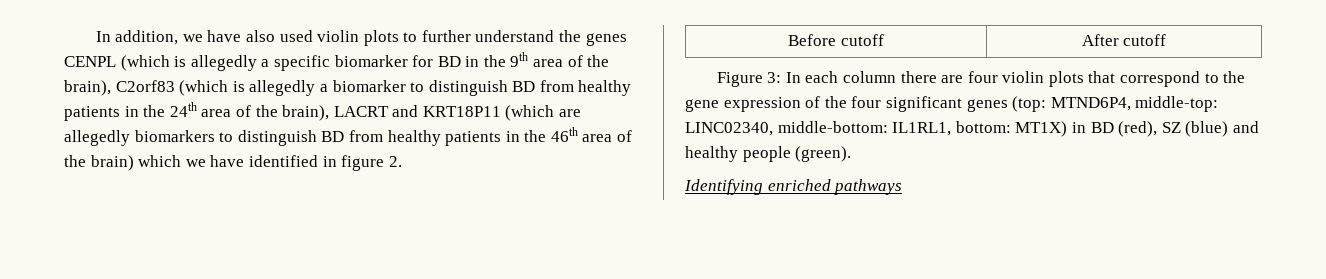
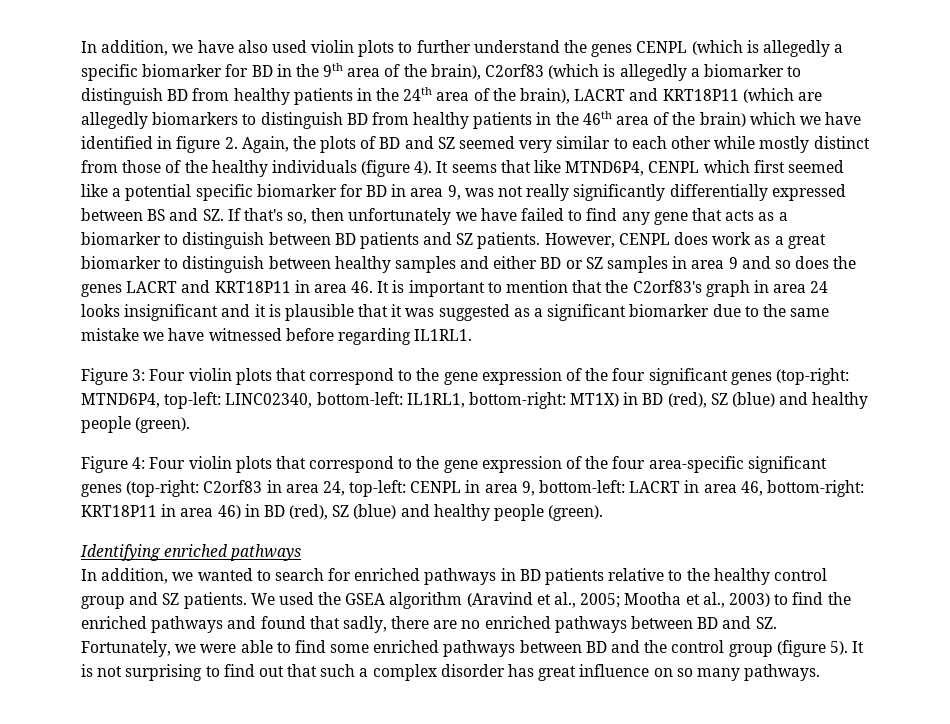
[788,34,884,46] [1081,34,1167,46] [716,71,998,87] // Before cutoff | After cutoff // Figure 3: In each column there are four -> [241,136,870,153] [81,160,844,177] [81,184,846,201] [81,208,788,225] [81,232,826,249] [81,256,857,273] [81,280,829,297] [81,304,830,321] [81,328,473,345] [81,368,186,385] Again, the plots of BD and SZ seemed very similar to each other while mostly distinct from those of the healthy individuals (figure 4). It seems that like MTND6P4, CENPL which first seemed like a potential specific biomarker for BD in area 9, was not really significantly differentially expressed between BS and SZ. If that's so, then unfortunately we have failed to find any gene that acts as a biomarker to distinguish between BD patients and SZ patients. However, CENPL does work as a great biomarker to distinguish between healthy samples and either BD or SZ samples in area 9 and so does the genes LACRT and KRT18P11 in area 46. It is important to mention that the C2orf83's graph in area 24 looks insignificant and it is plausible that it was suggested as a significant biomarker due to the same mistake we have witnessed before regarding IL1RL1. // Figure 3: Four
[1012,96,1219,112] [685,121,1011,136] (top: MTND6P4, middle-top: LINC02340, middle-bottom: IL1RL1, bottom: -> [775,368,849,385] [81,392,566,409] (top-right: MTND6P4, top-left: LINC02340, bottom-left: IL1RL1, bottom-right:
[684,179,903,195] Identifying enriched pathways -> [81,456,827,473] [81,480,864,497] [81,504,604,521] [80,544,302,561] [81,568,827,585] [81,592,851,609] [81,616,777,633] [81,640,865,657] [81,664,821,681] Figure 4: Four violin plots that correspond to the gene expression of the four area-specific significant genes (top-right: C2orf83 in area 24, top-left: CENPL in area 9, bottom-left: LACRT in area 46, bottom-right: KRT18P11 in area 46) in BD (red), SZ (blue) and healthy people (green). // Identifying enriched pathways // In addition, we wanted to search for enriched pathways in BD patients relative to the healthy control group and SZ patients. We used the GSEA algorithm (Aravind et al., 2005; Mootha et al., 2003) to find the enriched pathways and found that sadly, there are no enriched pathways between BD and SZ. Fortunately, we were able to find some enriched pathways between BD and the control group (figure 5). It is not surprising to find out that such a complex disorder has great influence on so many pathways.

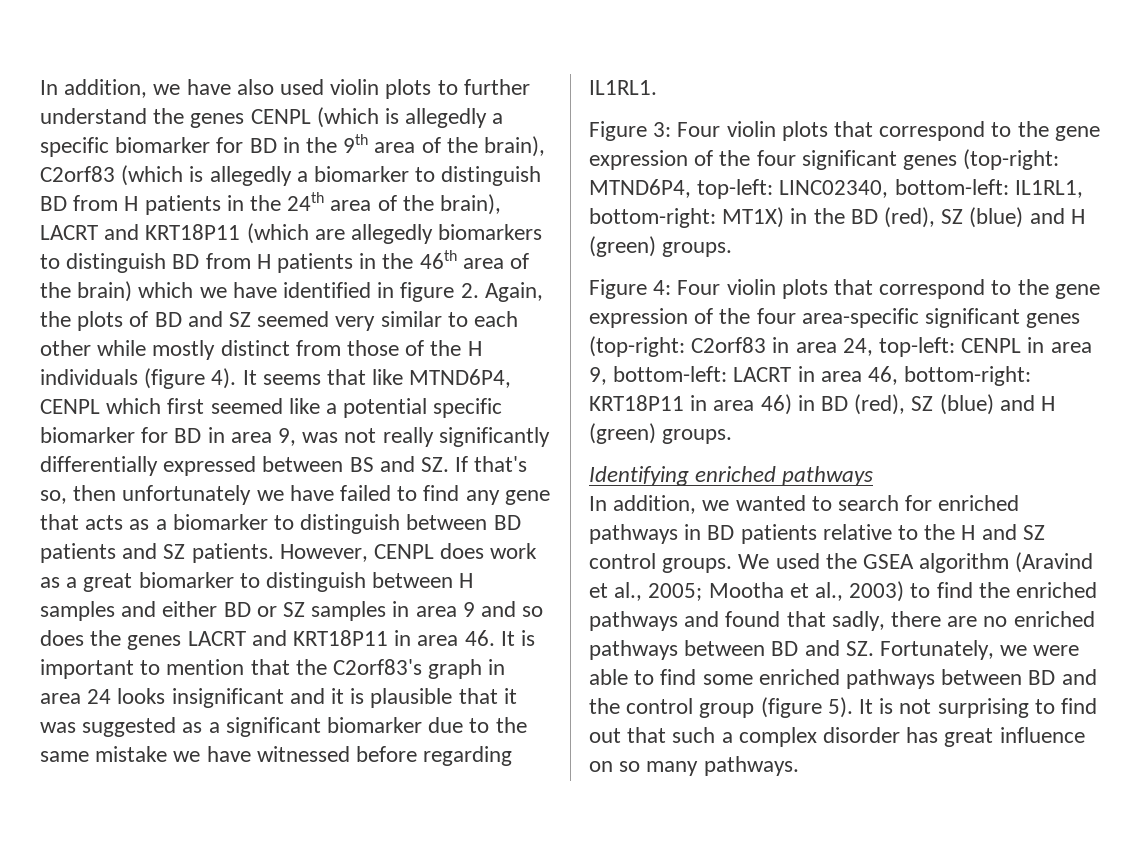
[233,88,290,105] healthy -> [124,196,139,211] H
[413,112,470,129] healthy -> [256,254,271,269] H
[211,160,268,177] healthy -> [467,341,482,356] H
[334,256,391,273] healthy -> [459,573,474,588] H
[642,392,869,409] [81,416,191,433] BD (red), SZ (blue) and healthy people (green). -> [813,207,1085,228] [589,236,733,257] the BD (red), SZ (blue) and H (green) groups.
[433,504,604,521] healthy people (green). -> [1041,396,1056,411] [589,423,733,444] H (green) groups.
[713,568,827,585] [81,592,247,609] healthy control group and SZ patients. -> [961,524,1045,540] [589,553,733,573] H and SZ control groups.

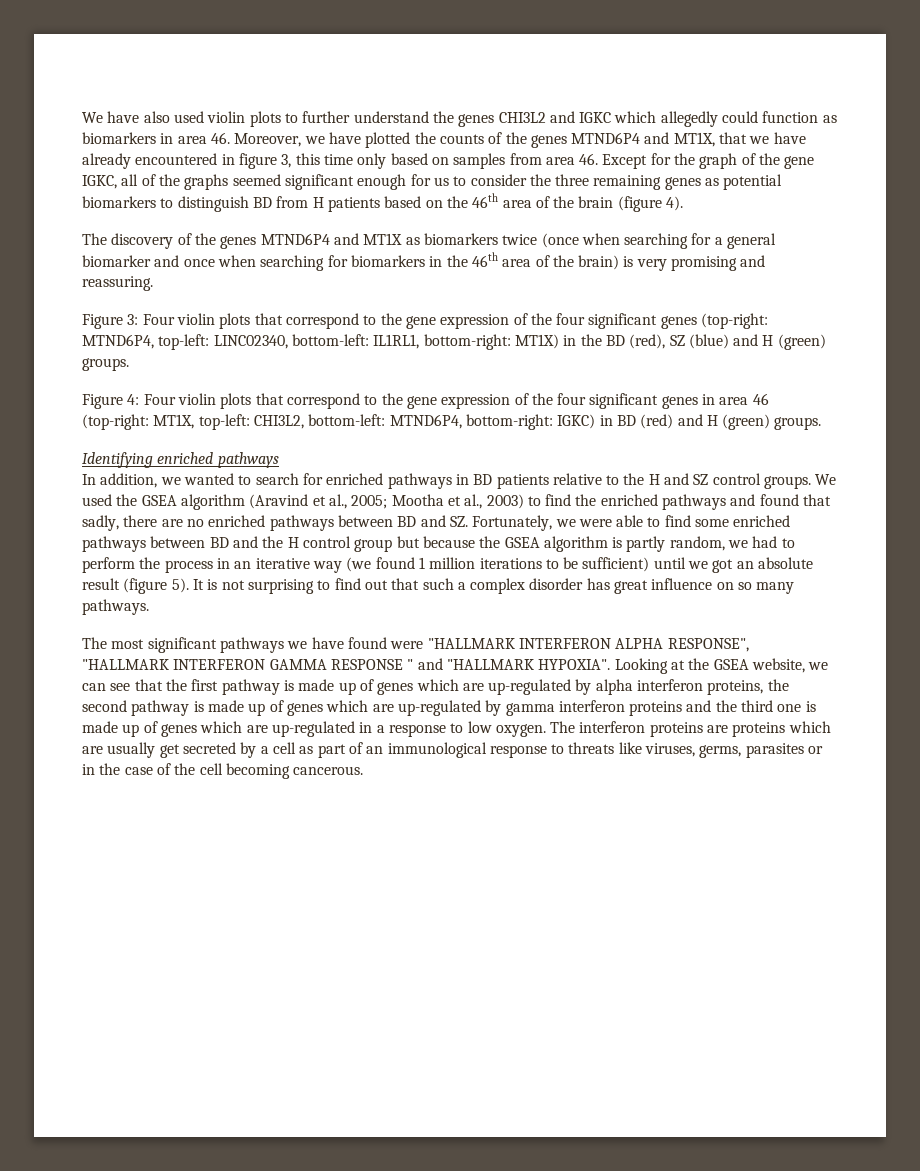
[40,79,181,98] In addition, we -> [82,112,103,123] We
[250,107,504,128] [40,134,546,157] [40,165,542,186] [40,192,502,215] [40,223,434,244] CENPL (which is allegedly a specific biomarker for BD in the 9th area of the brain), C2orf83 (which is allegedly a biomarker to distinguish BD from H patients in the 24th area of the brain), LACRT and KRT18P11 (which are allegedly -> [498,111,837,127] [82,132,806,148] [82,153,815,169] [82,174,783,190] CHI3L2 and IGKC which allegedly could function as biomarkers in area 46. Moreover, we have plotted the counts of the genes MTND6P4 and MT1X, that we have already encountered in figure 3, this time only based on samples from area 46. Except for the graph of the gene IGKC, all of the graphs seemed significant enough for us to consider the three remaining genes as potential
(354, 263) none -> [384,193,684,212] [82,233,777,249] [82,255,425,271] based on the 46th area of the brain (figure 4). // The discovery of the genes MTND6P4 and MT1X as biomarkers twice (once when searching for a general biomarker and once when searching for biomarkers
[138,282,543,302] [40,311,519,331] [40,340,482,360] [40,368,512,389] [40,398,503,418] [40,427,550,447] [40,456,528,476] [40,485,550,505] [40,514,521,534] [40,543,538,563] [40,572,474,592] [40,601,544,621] [40,630,536,650] [40,659,506,679] [40,688,517,708] [40,717,527,737] [40,746,513,766] [589,80,657,95] which we have identified in figure 2. Again, the plots of BD and SZ seemed very similar to each other while mostly distinct from those of the H individuals (figure 4). It seems that like MTND6P4, CENPL which first seemed like a potential specific biomarker for BD in area 9, was not really significantly differentially expressed between BS and SZ. If that's so, then unfortunately we have failed to find any gene that acts as a biomarker to distinguish between BD patients and SZ patients. However, CENPL does work as a great biomarker to distinguish between H samples and either BD or SZ samples in area 9 and so does the genes LACRT and KRT18P11 in area 46. It is important to mention that the C2orf83's graph in area 24 looks insignificant and it is plausible that it was suggested as a significant biomarker due to the same mistake we have witnessed before regarding IL1RL1. -> [623,255,766,271] [82,276,153,291] is very promising and reassuring.
[801,308,1081,328] [589,336,1092,357] [589,366,1032,386] [589,394,994,415] area-specific significant genes (top-right: C2orf83 in area 24, top-left: CENPL in area 9, bottom-left: LACRT in area 46, bottom-right: KRT18P11 in area 46) in BD (red), SZ (blue) -> [589,393,769,409] [82,414,674,430] significant genes in area 46 (top-right: MT1X, top-left: CHI3L2, bottom-left: MTND6P4, bottom-right: IGKC) in BD (red)
(620, 706) none -> [287,537,299,548] H
(755, 710) none -> [396,536,795,552] [82,557,814,573] [82,578,120,590] but because the GSEA algorithm is partly random, we had to perform the process in an iterative way (we found 1 million iterations to be sufficient) until we got an absolute result
(799, 766) none -> [82,637,749,653] [82,658,829,674] [82,679,789,695] [82,700,816,716] [82,721,831,737] [82,742,824,758] [82,763,364,779] // The most significant pathways we have found were "HALLMARK INTERFERON ALPHA RESPONSE", "HALLMARK INTERFERON GAMMA RESPONSE " and "HALLMARK HYPOXIA". Looking at the GSEA website, we can see that the first pathway is made up of genes which are up-regulated by alpha interferon proteins, the second pathway is made up of genes which are up-regulated by gamma interferon proteins and the third one is made up of genes which are up-regulated in a response to low oxygen. The interferon proteins are proteins which are usually get secreted by a cell as part of an immunological response to threats like viruses, germs, parasites or in the case of the cell becoming cancerous.

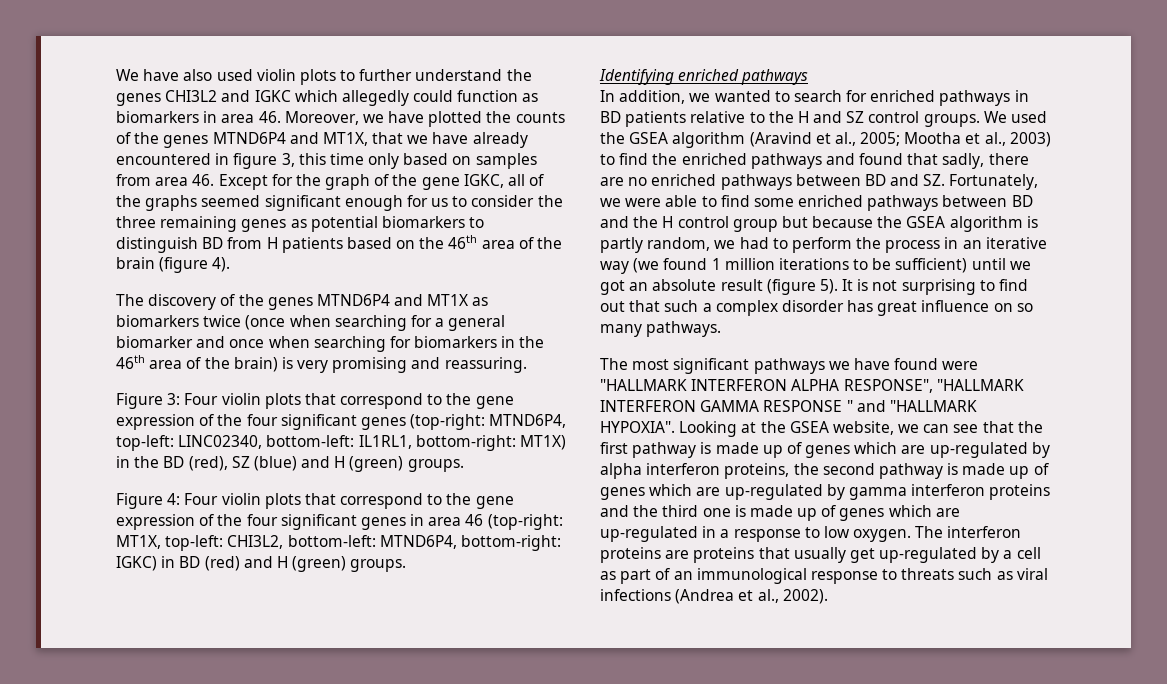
[788,721,831,733] [82,746,103,754] which are -> [758,547,790,559] that
[182,742,236,754] secreted -> [879,547,978,563] up-regulated
[618,742,824,758] [82,763,364,779] like viruses, germs, parasites or in the case of the cell becoming cancerous. -> [958,568,1048,580] [600,589,828,604] such as viral infections (Andrea et al., 2002).

